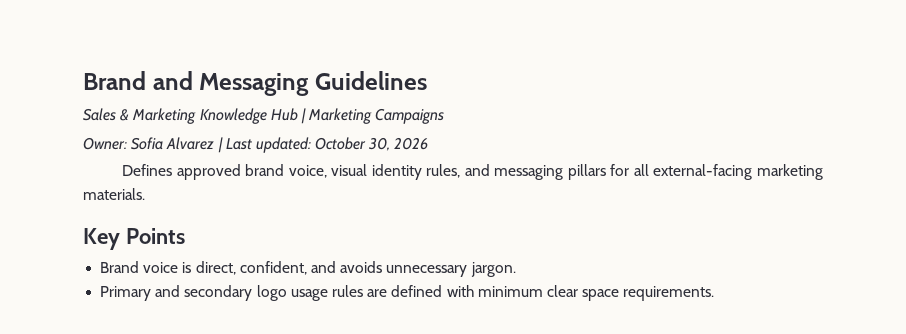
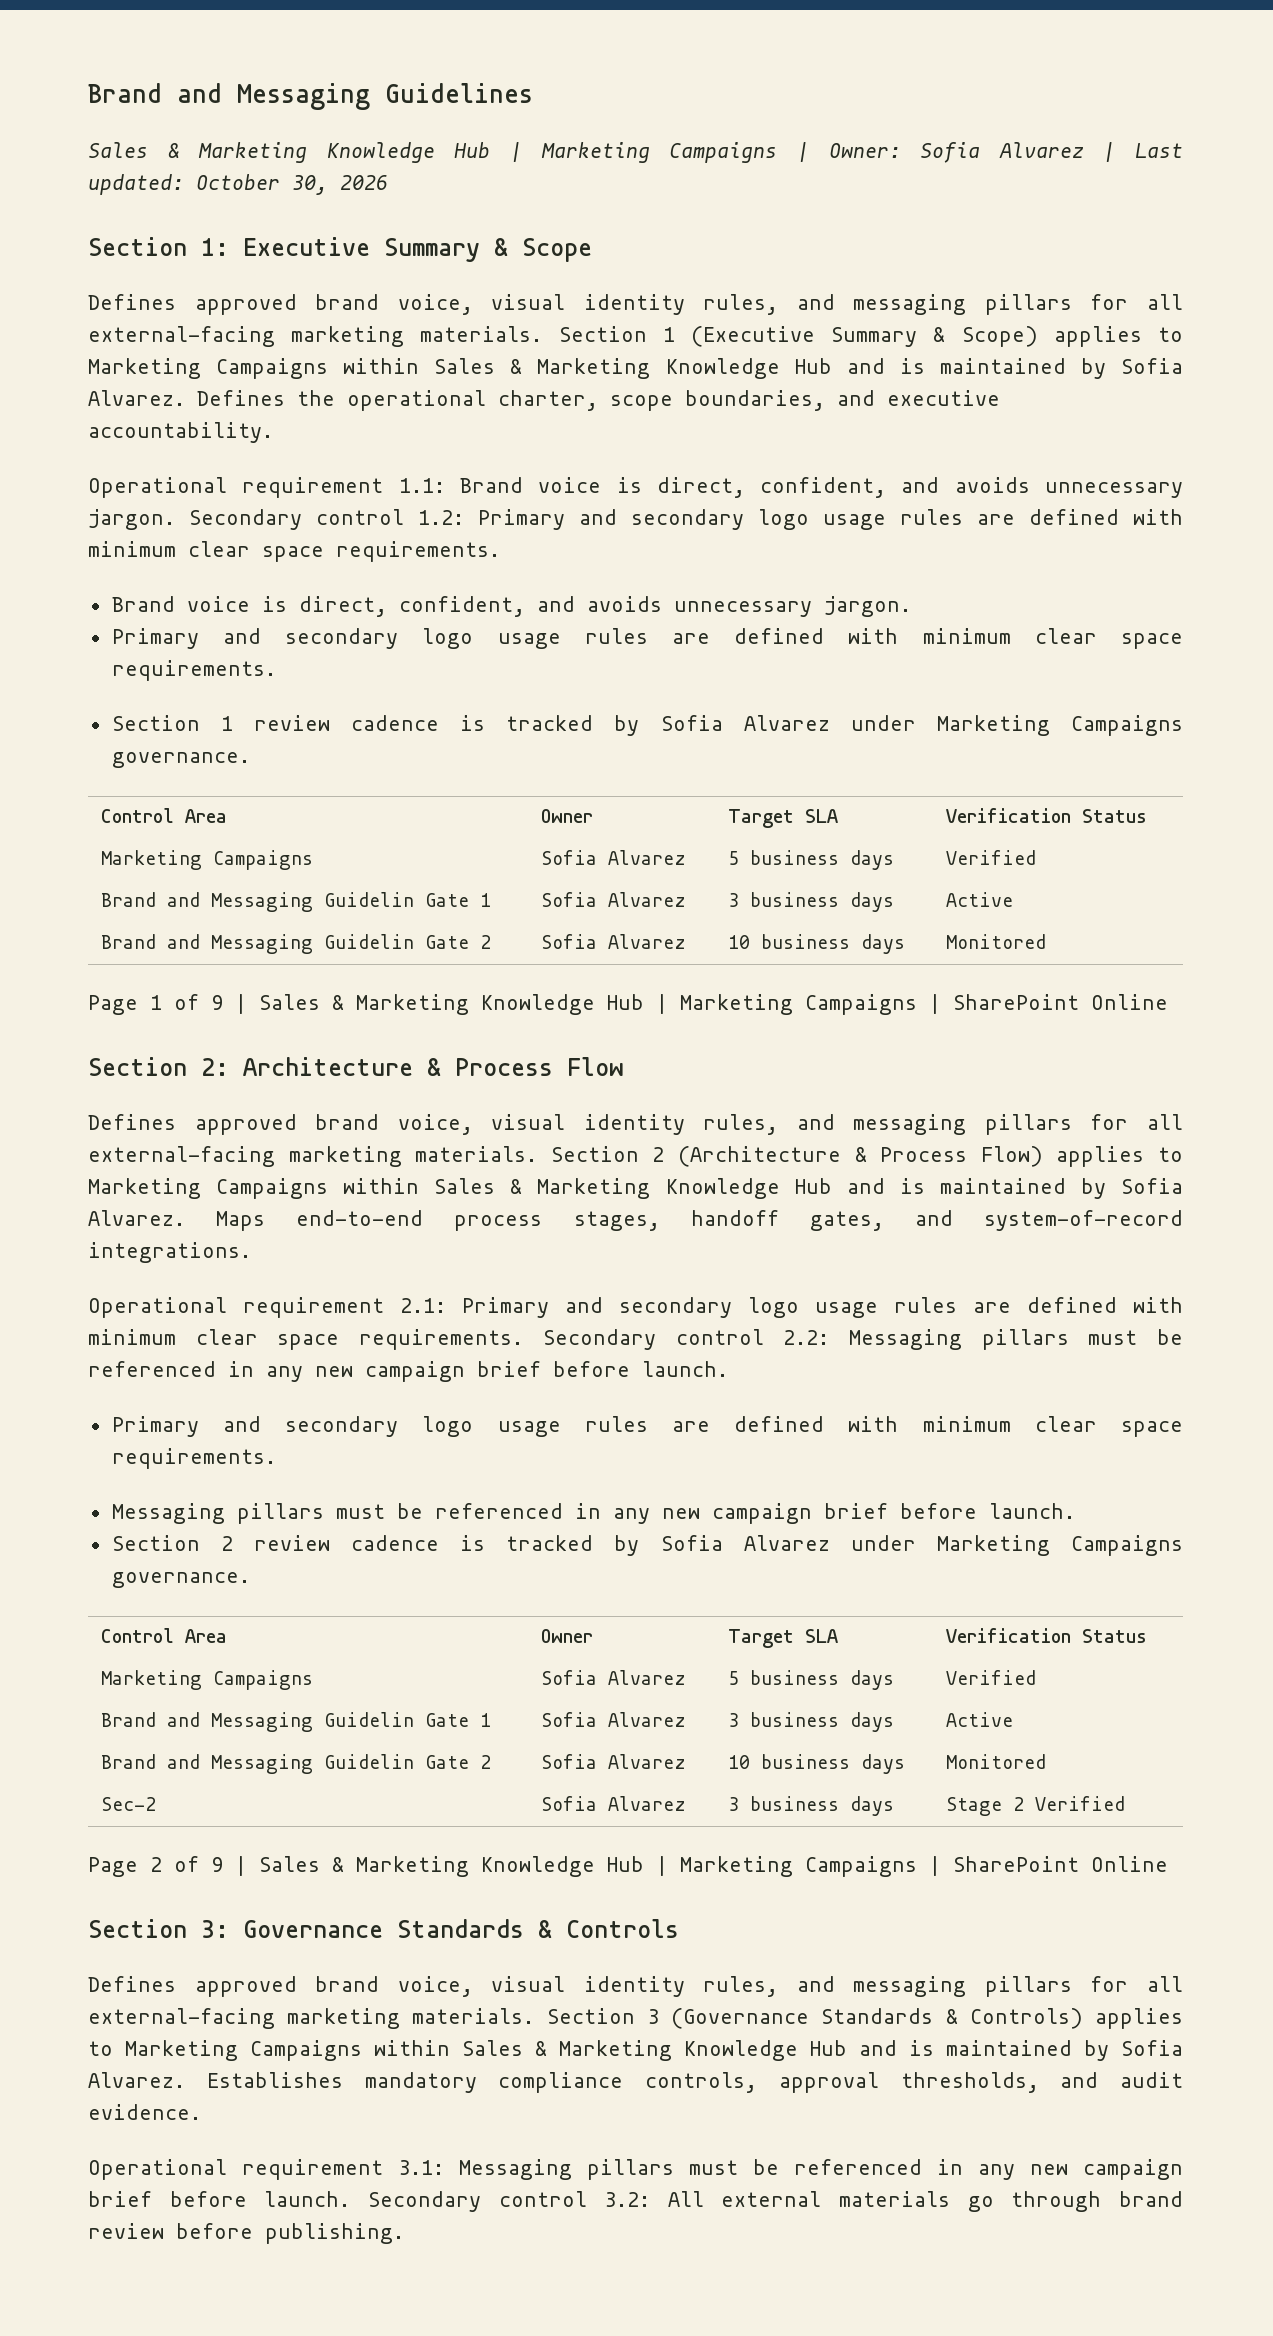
(445, 116) // -> [796,142,809,162] |
(429, 143) none -> [88,237,592,262] // Section 1: Executive Summary & Scope
[83,228,185,250] // Key Points -> [558,326,1184,347] [88,358,1184,379] [88,390,1000,411] [88,422,273,443] [88,477,1183,498] [88,509,1183,530] [88,541,500,562] Section 1 (Executive Summary & Scope) applies to Marketing Campaigns within Sales & Marketing Knowledge Hub and is maintained by Sofia Alvarez. Defines the operational charter, scope boundaries, and executive accountability. // Operational requirement 1.1: Brand voice is direct, confident, and avoids unnecessary jargon. Secondary control 1.2: Primary and secondary logo usage rules are defined with minimum clear space requirements.
(715, 293) none -> [111,715,1183,736] [111,752,250,768] [100,808,227,823] [540,809,593,823] [727,809,838,828] [945,808,1147,823] [100,850,313,870] [540,850,686,865] [727,850,894,870] [945,850,1036,865] [100,892,491,912] [540,892,686,907] [727,892,894,912] [945,892,1013,907] [100,934,491,954] [540,934,686,949] [727,934,905,954] [945,934,1046,949] [88,994,1168,1015] [88,1057,623,1076] [88,1114,1183,1135] [88,1146,1183,1167] [88,1178,1184,1199] [88,1210,1183,1231] [88,1242,251,1263] [88,1297,1183,1318] [88,1329,1184,1350] [88,1361,728,1382] [111,1416,1183,1437] [111,1448,276,1469] [111,1503,1075,1524] [111,1535,1183,1556] [111,1572,250,1588] [100,1628,227,1643] [540,1629,593,1643] [727,1629,838,1648] [945,1628,1147,1643] [100,1670,313,1690] [540,1670,686,1685] [727,1670,894,1690] [945,1670,1036,1685] [100,1712,491,1732] [540,1712,686,1727] [727,1712,894,1732] [945,1712,1013,1727] [100,1754,491,1774] [540,1754,686,1769] [727,1754,905,1774] [945,1754,1046,1769] [100,1797,156,1811] [540,1796,686,1811] [727,1796,894,1816] [945,1796,1125,1816] [88,1856,1168,1877] [88,1919,679,1938] [88,1976,1183,1997] [88,2008,1183,2029] [88,2040,1183,2061] [88,2072,1183,2093] [88,2104,201,2120] [88,2159,1183,2180] [88,2191,1183,2212] [88,2223,404,2244] // Section 1 review cadence is tracked by Sofia Alvarez under Marketing Campaigns governance. // Control Area | Owner | Target SLA | Verification Status // Marketing Campaigns | Sofia Alvarez | 5 business days | Verified // Brand and Messaging Guidelin Gate 1 | Sofia Alvarez | 3 business days | Active // Brand and Messaging Guidelin Gate 2 | Sofia Alvarez | 10 business days | Monitored // Page 1 of 9 | Sales & Marketing Knowledge Hub | Marketing Campaigns | SharePoint Online // Section 2: Architecture & Process Flow // Defines approved brand voice, visual identity rules, and messaging pillars for all external-facing marketing materials. Section 2 (Architecture & Process Flow) applies to Marketing Campaigns within Sales & Marketing Knowledge Hub and is maintained by Sofia Alvarez. Maps end-to-end process stages, handoff gates, and system-of-record integrations. // Operational requirement 2.1: Primary and secondary logo usage rules are defined with minimum clear space requirements. Secondary control 2.2: Messaging pillars must be referenced in any new campaign brief before launch. // Primary and secondary logo usage rules are defined with minimum clear space requirements. // Messaging pillars must be referenced in any new campaign brief before launch. // Section 2 review cadence is tracked by Sofia Alvarez under Marketing Campaigns governance. // Control Area | Owner | Target SLA | Verification Status // Marketing Campaigns | Sofia Alvarez | 5 business days | Verified // Brand and Messaging Guidelin Gate 1 | Sofia Alvarez | 3 business days | Active // Brand and Messaging Guidelin Gate 2 | Sofia Alvarez | 10 business days | Monitored // Sec-2 | Sofia Alvarez | 3 business days | Stage 2 Verified // Page 2 of 9 | Sales & Marketing Knowledge Hub | Marketing Campaigns | SharePoint Online // Section 3: Governance Standards & Controls // Defines approved brand voice, visual identity rules, and messaging pillars for all external-facing marketing materials. Section 3 (Governance Standards & Controls) applies to Marketing Campaigns within Sales & Marketing Knowledge Hub and is maintained by Sofia Alvarez. Establishes mandatory compliance controls, approval thresholds, and audit evidence. // Operational requirement 3.1: Messaging pillars must be referenced in any new campaign brief before launch. Secondary control 3.2: All external materials go through brand review before publishing.

